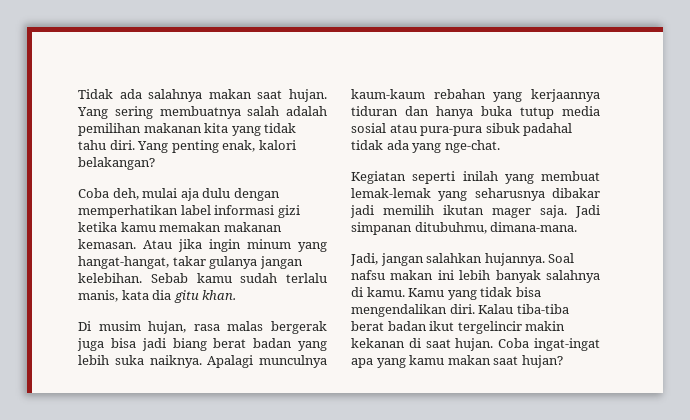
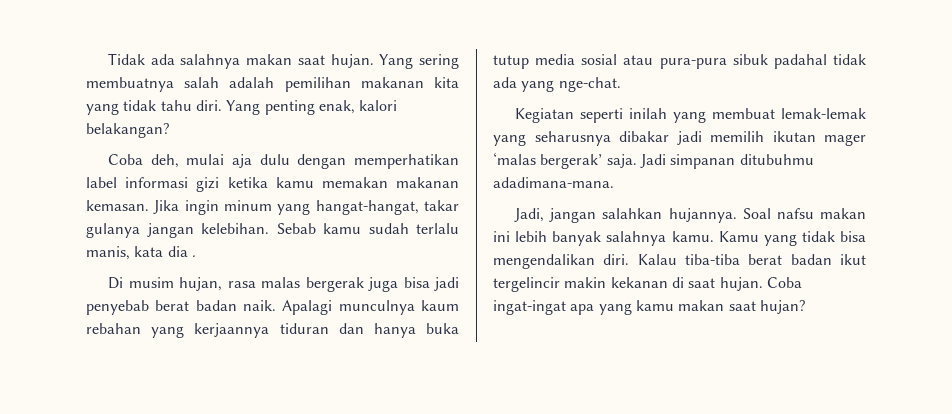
[143,239,202,252] Atau jika -> [153,200,180,214] Jika
[173,290,237,303] gitu khan. -> [191,255,196,257] .
[172,338,327,351] [78,355,202,368] biang berat badan yang lebih suka naiknya. -> [86,300,276,315] penyebab berat badan naik.
[351,89,425,99] kaum-kaum -> [421,300,459,311] kaum
(531, 213) none -> [493,152,603,169] ‘malas bergerak’
[414,222,578,234] ditubuhmu, dimana-mana. -> [739,154,814,165] [493,177,614,188] ditubuhmu adadimana-mana.
[351,287,363,297] di -> (667, 238) none

